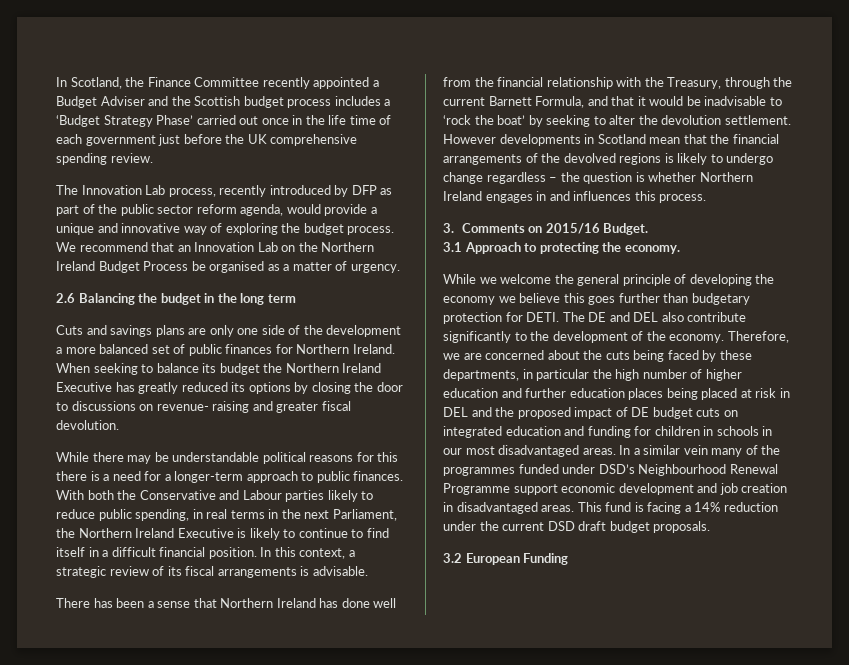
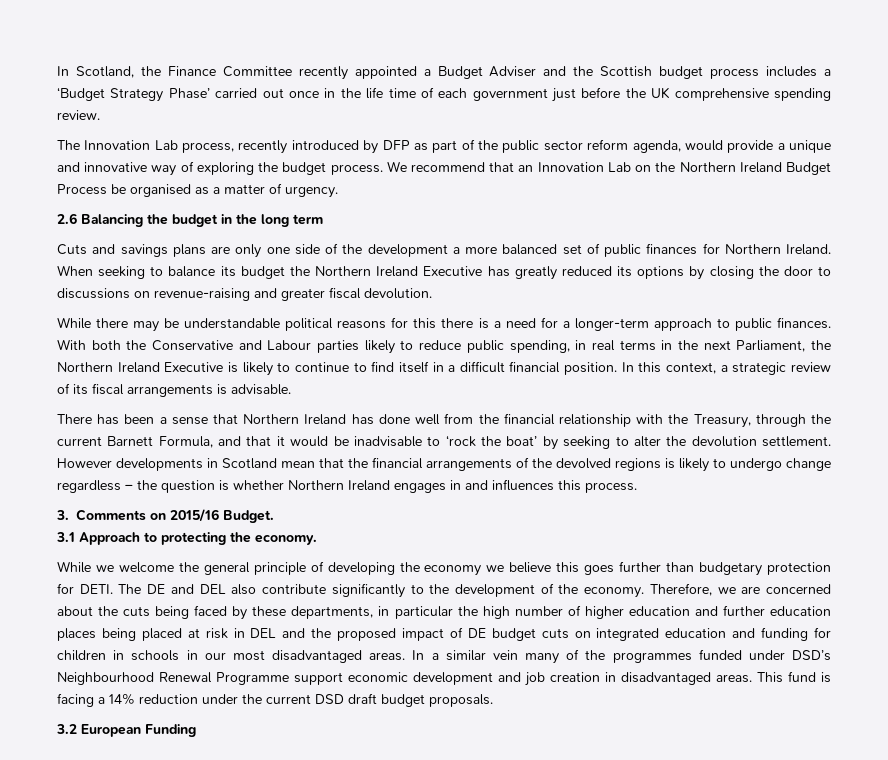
[156,401,250,413] revenue- raising -> [154,288,250,301] revenue-raising

